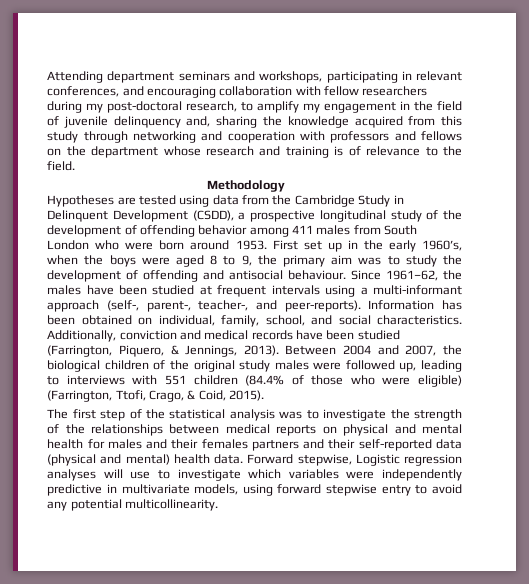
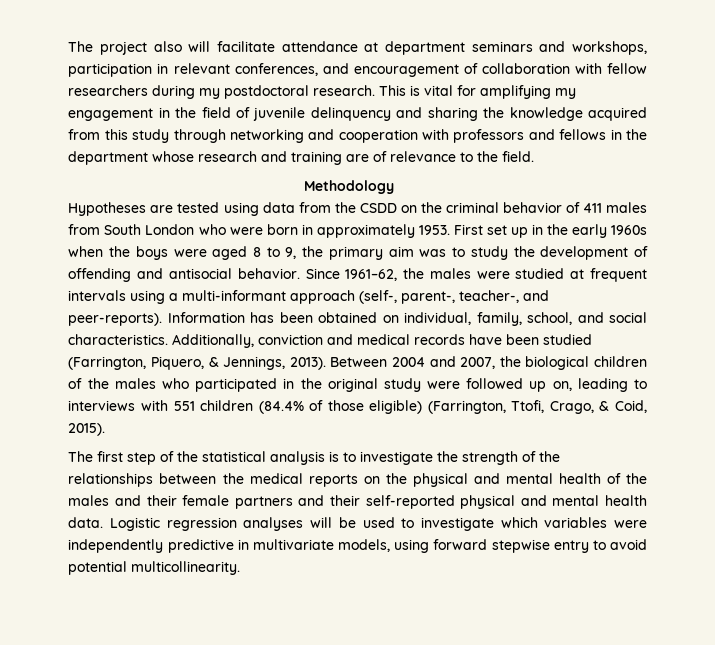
[47,71,104,83] Attending -> [68,41,379,55] The project also will facilitate attendance at
[326,71,398,83] participating -> [68,63,153,77] participation
[146,86,216,98] encouraging -> [353,63,478,77] encouragement of
[107,101,300,113] post-doctoral research, to amplify -> [224,85,552,99] postdoctoral research. This is vital for amplifying
[186,116,211,127] and, -> [396,107,423,118] and
[47,148,62,156] on -> [610,129,622,140] in
[334,146,344,156] is -> [346,154,370,162] are
[294,195,404,207] [47,210,462,222] [47,225,289,237] Cambridge Study in Delinquent Development (CSDD), a prospective longitudinal study of the development of offending behavior among -> [359,202,580,213] CSDD on the criminal behavior of
[190,240,230,250] around -> [301,224,415,238] in approximately
[421,240,462,251] 1960’s, -> [611,225,647,235] 1960s
[288,270,347,280] behaviour. -> [237,268,300,279] behavior.
[86,285,148,295] have been -> [476,271,510,279] were
(189, 365) none -> [114,378,322,392] males who participated in the
[274,360,309,370] males -> (421, 385) none
[399,362,417,372] up, -> [529,381,572,392] up on,
[350,375,411,385] who were -> (364, 405) none
[279,411,303,419] was -> [329,451,340,462] is
(220, 429) none -> [222,473,244,484] the
[343,424,462,436] [47,439,105,449] physical and mental health for -> [385,473,648,487] the physical and mental health of the
[201,439,248,449] females -> [182,495,230,506] female
[436,439,462,449] [47,454,352,466] data (physical and mental) health data. Forward stepwise, -> [460,495,648,509] [68,517,104,528] physical and mental health data.
[130,471,151,479] use -> [338,517,395,528] be used
[47,501,68,511] any -> (648, 544) none

